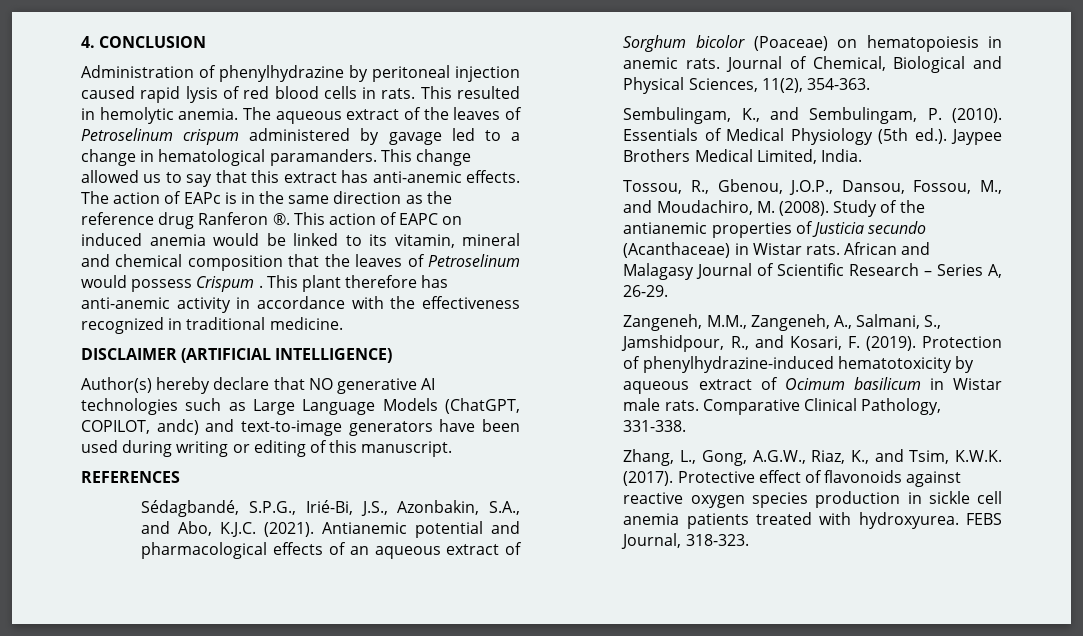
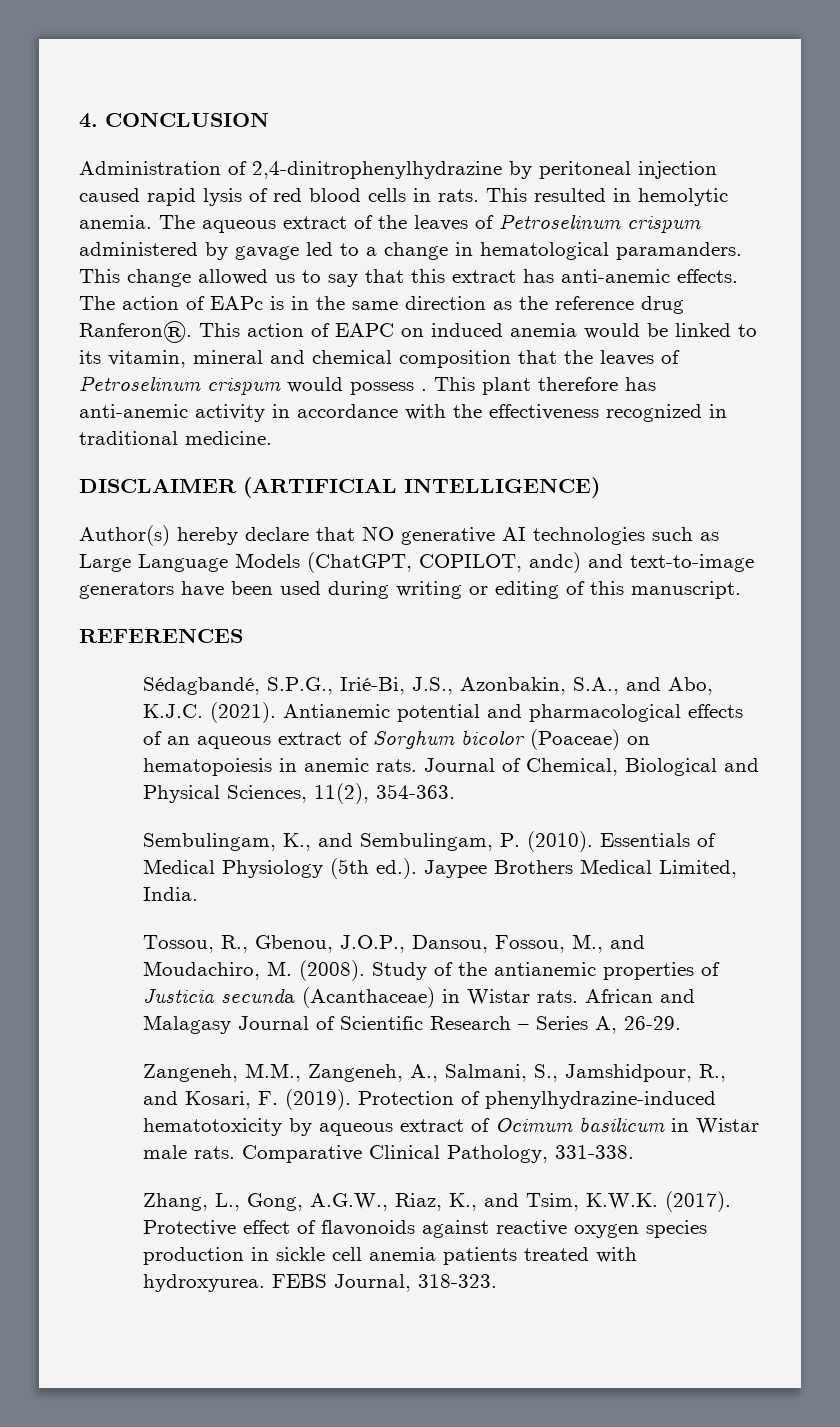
[219,65,344,82] phenylhydrazine -> [252,161,502,179] 2,4-dinitrophenylhydrazine
[198,212,290,225] Ranferon ®. -> [79,321,192,343] Ranferon®.
(520, 260) none -> [207,378,281,395] crispum
[196,276,255,292] Crispum -> (414, 388) none
[868,221,927,234] secundo -> [220,988,295,1003] secunda

